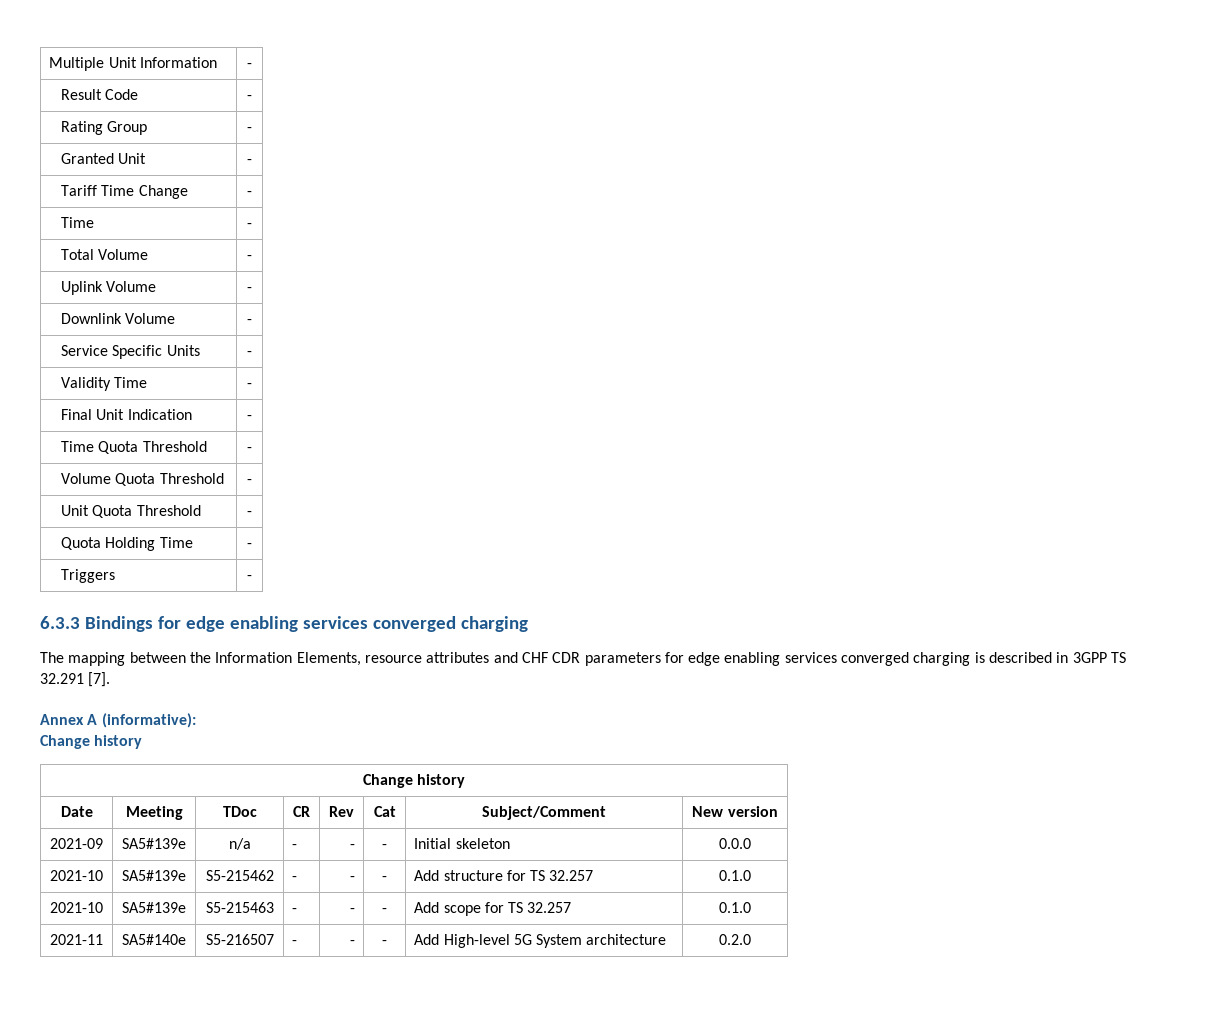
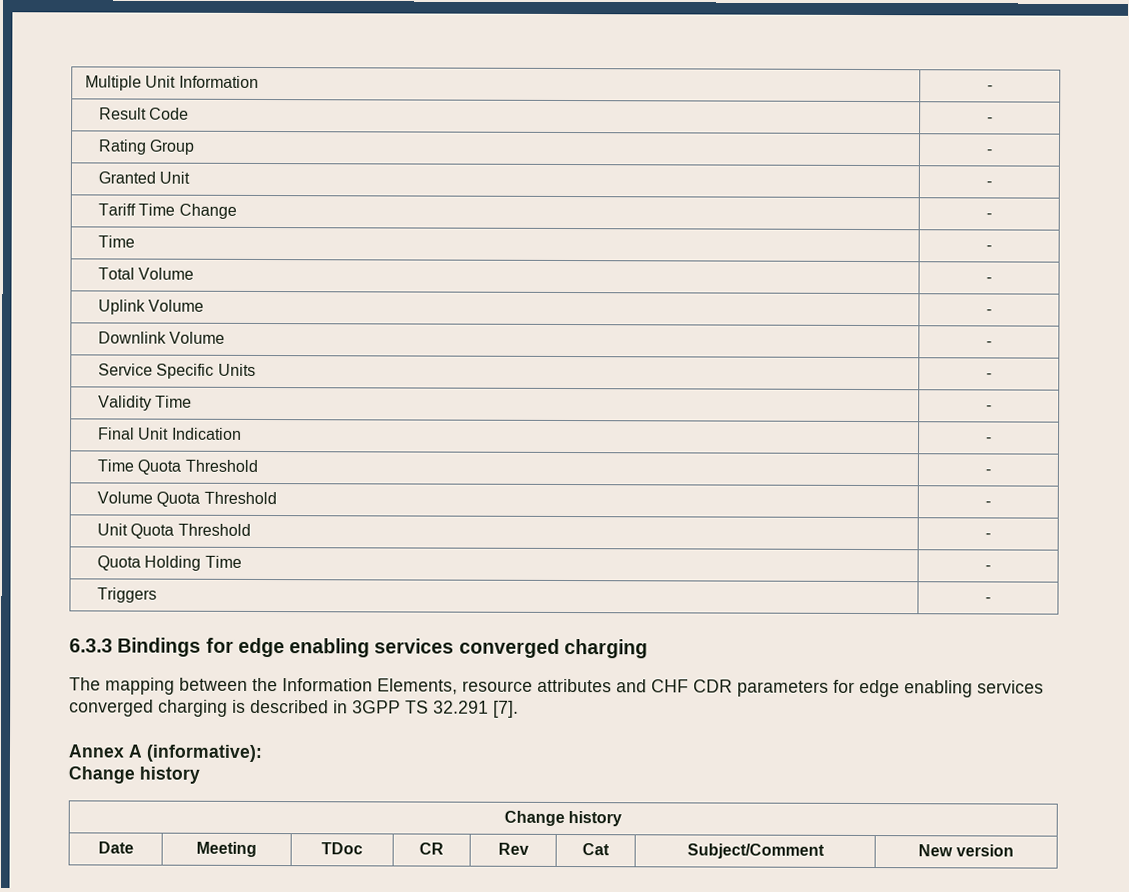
[50,838,103,849] [122,838,186,849] [228,838,251,850] [292,844,298,849] [349,844,355,849] [382,844,387,849] [414,838,510,849] [719,838,751,849] [50,870,103,881] [122,870,186,881] [205,870,274,881] [292,876,298,881] [349,876,355,881] [382,876,387,881] [414,870,594,881] [719,870,751,881] [50,902,103,913] [122,902,186,913] [205,902,274,913] [292,908,298,913] [349,908,355,913] [382,908,387,913] [414,902,572,916] [719,902,751,913] [50,934,103,945] [122,934,186,945] [205,934,274,945] [292,940,298,945] [349,940,355,945] [382,940,387,945] [414,934,667,948] [719,934,751,945] // 2021-09 | SA5#139e | n/a | - | - | - | Initial skeleton | 0.0.0 // 2021-10 | SA5#139e | S5-215462 | - | - | - | Add structure for TS 32.257 | 0.1.0 // 2021-10 | SA5#139e | S5-215463 | - | - | - | Add scope for TS 32.257 | 0.1.0 // 2021-11 | SA5#140e | S5-216507 | - | - | - | Add High-level 5G System architecture | 0.2.0 -> (1014, 850) none

